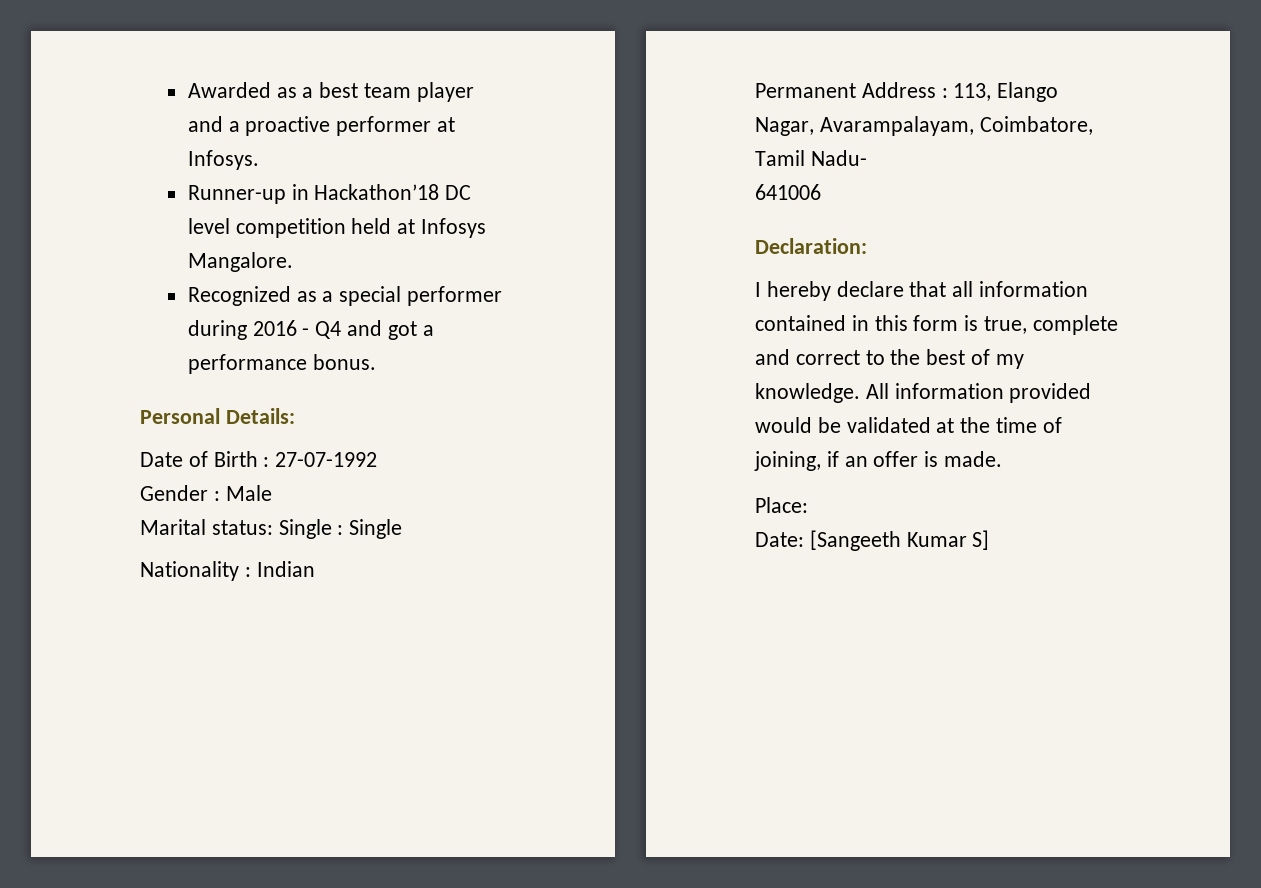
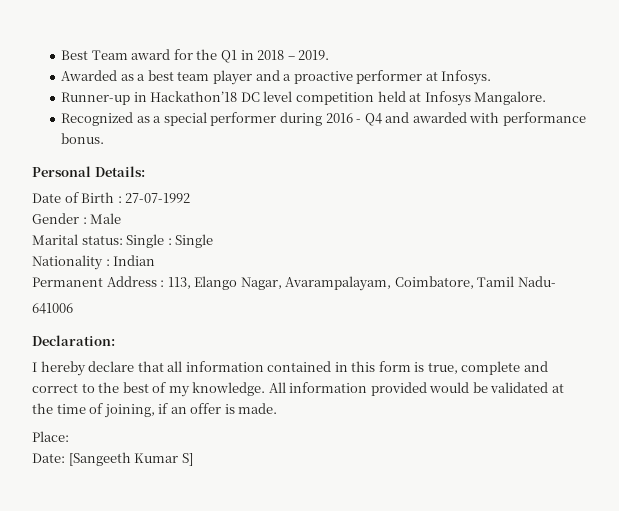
(187, 90) none -> [61,49,330,63] Best Team award for the Q1 in 2018 – 2019. //
[387,321,434,340] got a -> [412,112,500,123] awarded with

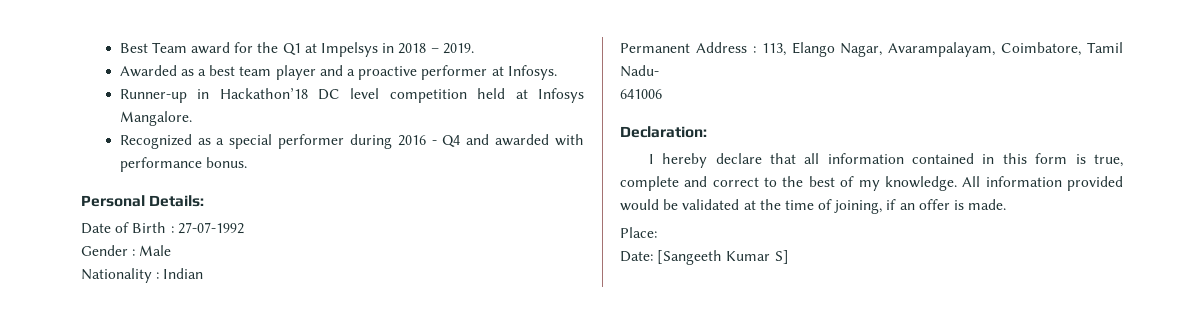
(237, 56) none -> [304,42,379,57] at Impelsys
[32,234,214,248] // Marital status: Single : Single -> (172, 250) none

